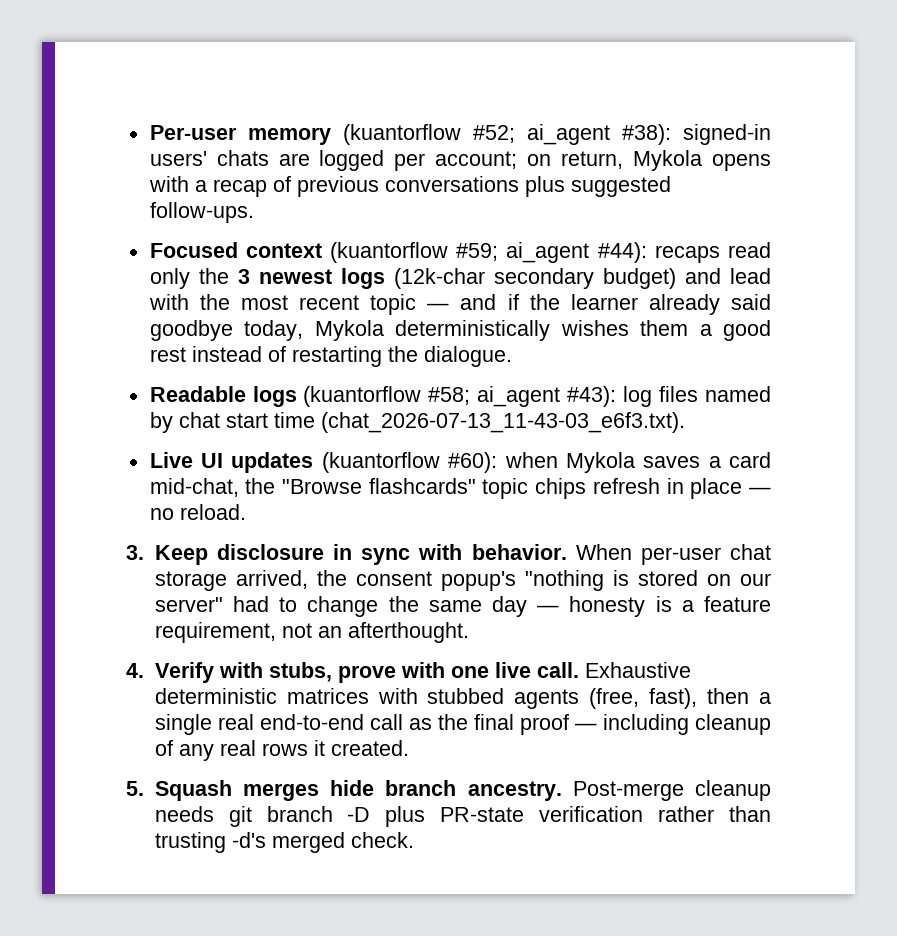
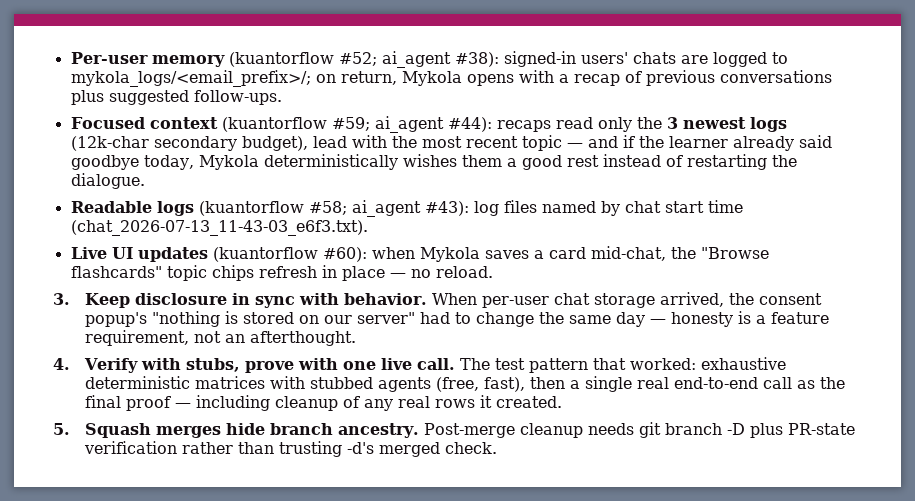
[394,151,518,171] per account; -> [771,52,788,64] [70,70,311,87] to mykola_logs/<email_prefix>/;
[602,268,721,289] budget) and -> [241,136,308,151] budget),
[584,662,691,678] Exhaustive -> [459,357,786,373] The test pattern that worked: exhaustive

